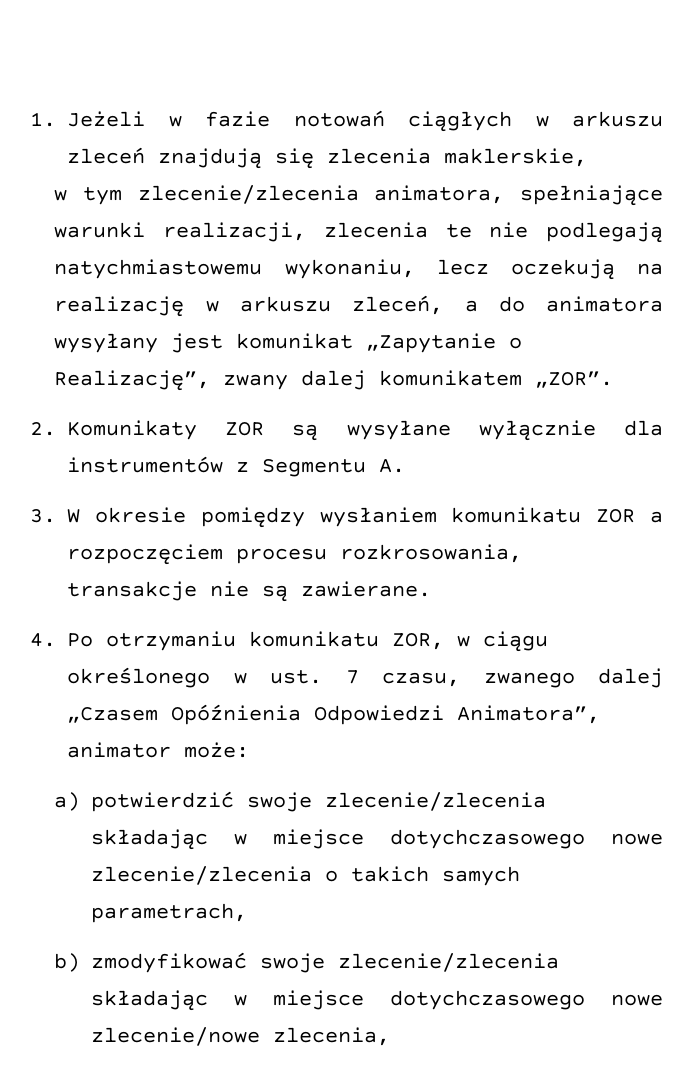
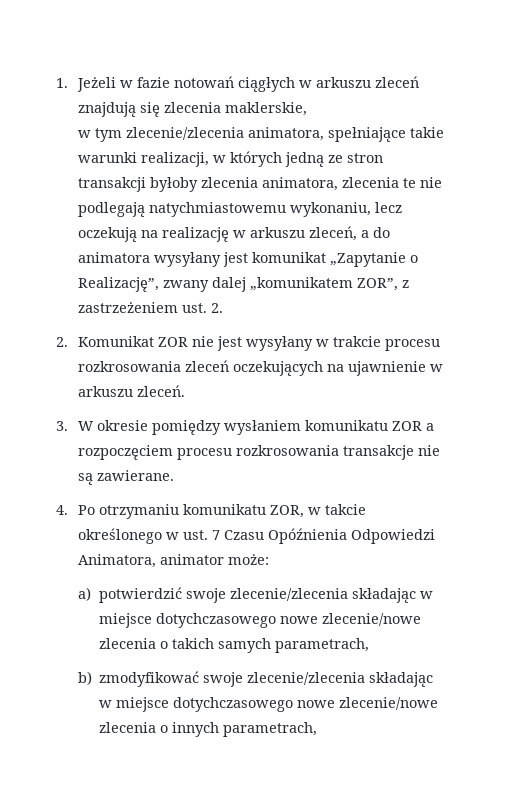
(663, 195) none -> [409,127,444,138] takie
(307, 232) none -> [212,151,383,167] [77,177,338,192] w których jedną ze stron transakcji byłoby zlecenia animatora,
[379,370,614,388] [30,420,663,441] [67,456,405,477] komunikatem „ZOR”. // 2. Komunikaty ZOR są wysyłane wyłącznie dla instrumentów z Segmentu A. -> [249,277,409,291] [77,302,223,313] [56,336,440,351] [77,360,443,376] [77,385,185,397] „komunikatem ZOR”, z zastrzeżeniem ust. 2. // 2. Komunikat ZOR nie jest wysyłany w trakcie procesu rozkrosowania zleceń oczekujących na ujawnienie w arkuszu zleceń.
[340,544,522,563] rozkrosowania, -> [235,445,339,456] rozkrosowania
[483,631,548,652] ciągu -> [324,504,366,515] takcie
[382,668,663,688] [67,707,158,723] czasu, zwanego dalej „Czasem -> [223,530,264,540] Czasu
[457,705,600,724] Animatora”, -> [77,554,156,568] Animatora,
[91,866,313,885] zlecenie/zlecenia -> [322,613,422,626] [99,638,157,649] zlecenie/nowe zlecenia
[273,1027,391,1046] zlecenia, -> [99,722,318,737] zlecenia o innych parametrach,

